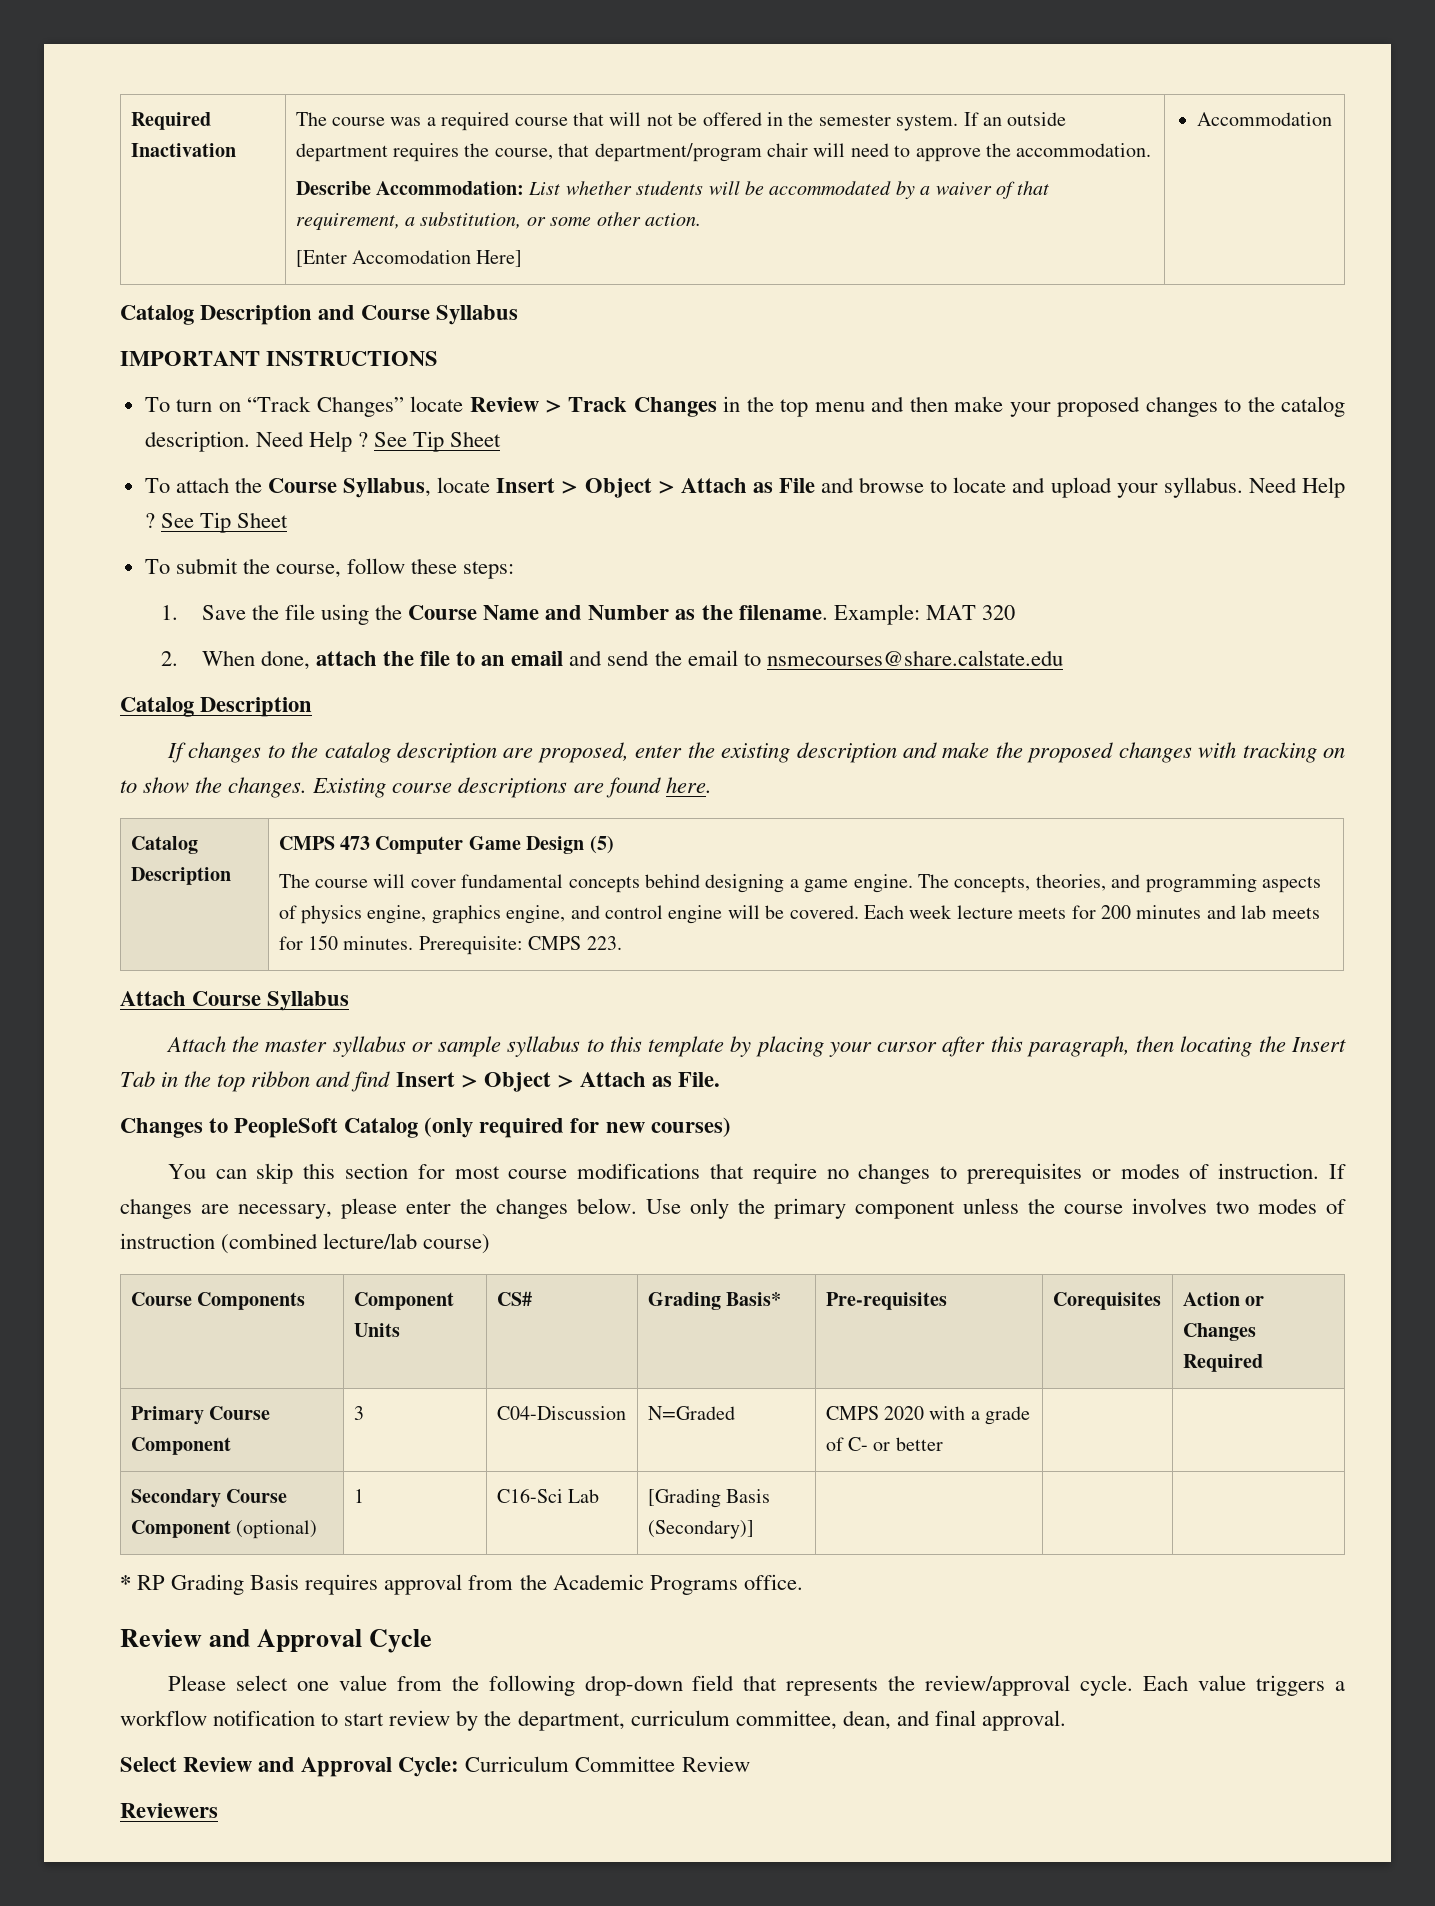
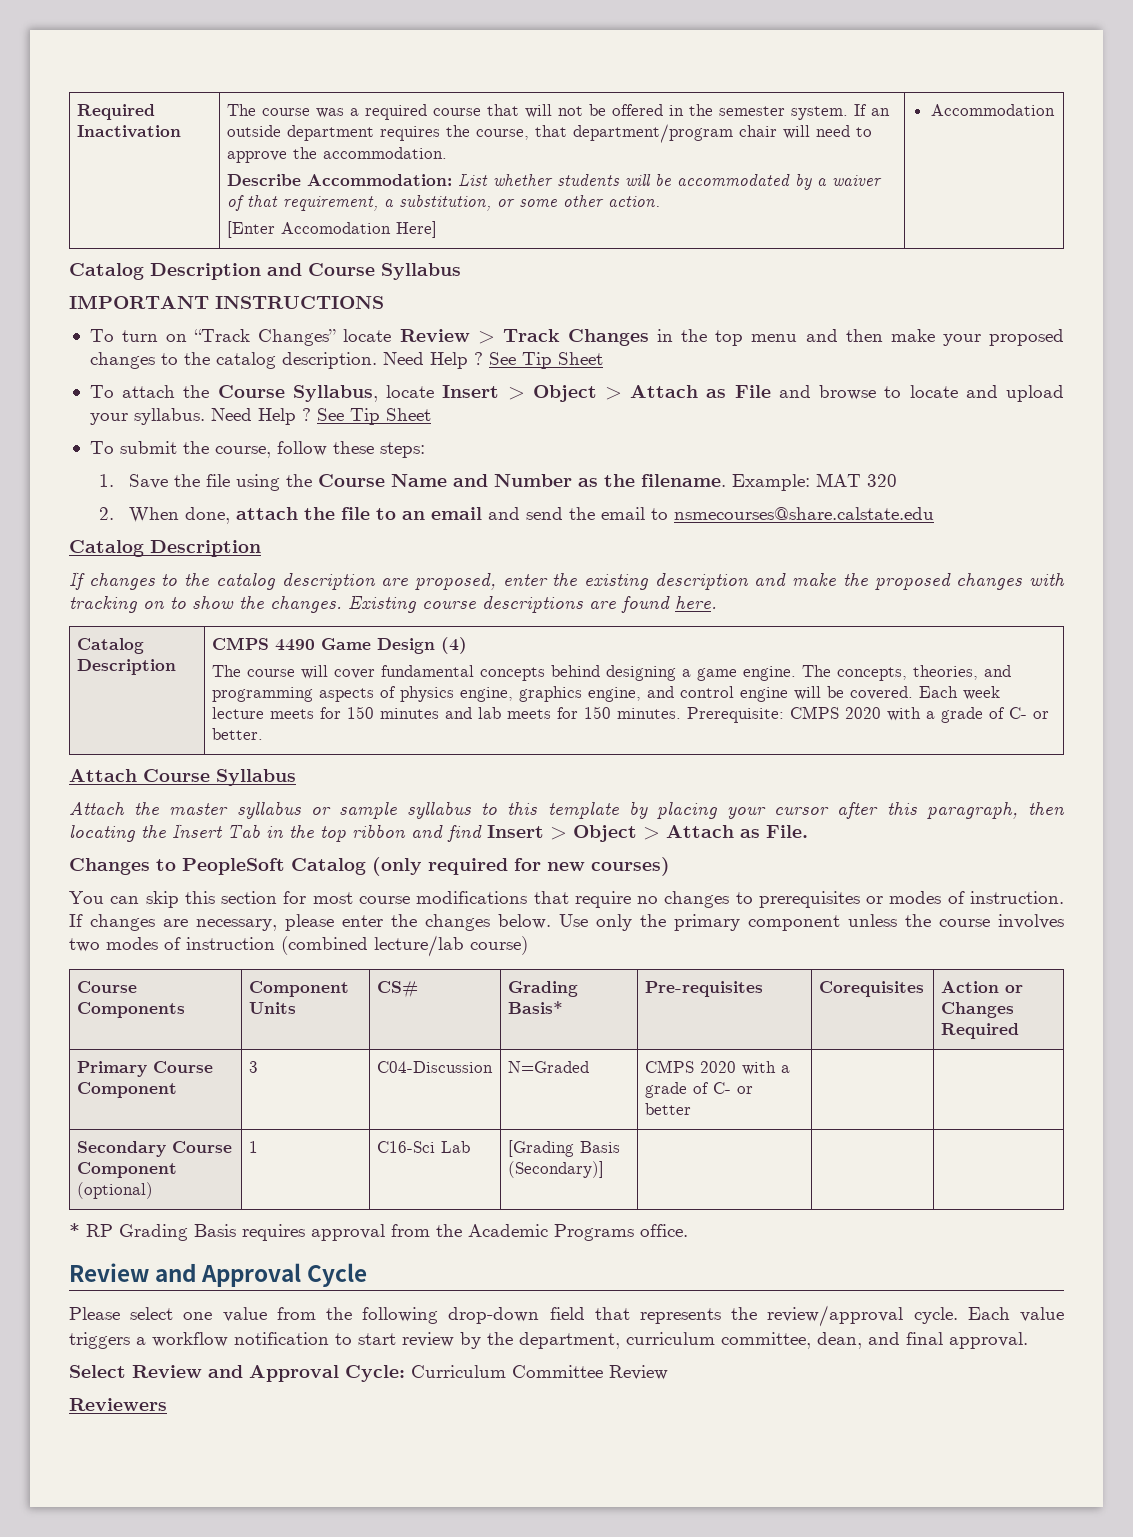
[340,836,464,854] 473 Computer -> [274,639,315,651] 4490
[589,836,614,854] (5) -> [440,637,467,654] (4)
[1101,905,1132,919] 200 -> [346,706,374,719] 150
[586,936,622,950] 223. -> [844,707,1049,723] [211,728,263,740] 2020 with a grade of C- or better.

